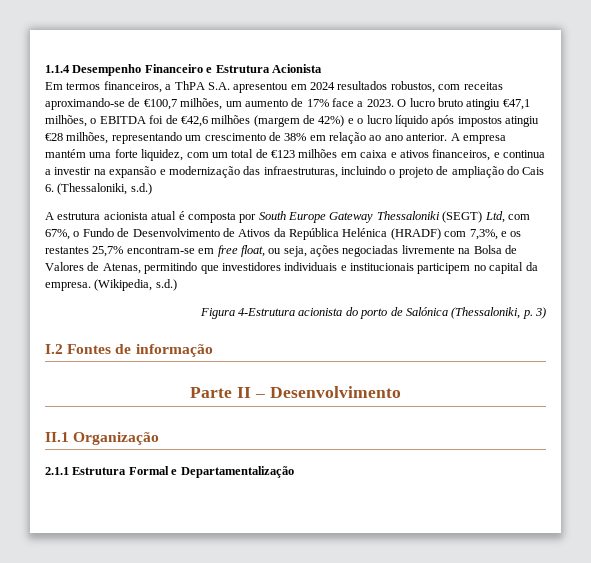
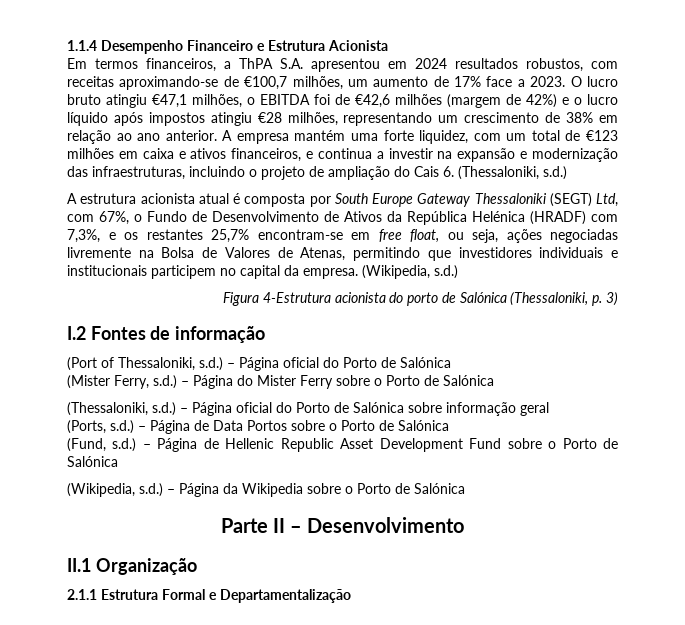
(213, 350) none -> [67,357,451,371] [67,375,494,389] [67,402,549,416] [67,420,449,434] [67,438,618,452] [67,456,118,467] [67,483,465,497] // (Port of Thessaloniki, s.d.) – Página oficial do Porto de Salónica // (Mister Ferry, s.d.) – Página do Mister Ferry sobre o Porto de Salónica // (Thessaloniki, s.d.) – Página oficial do Porto de Salónica sobre informação geral // (Ports, s.d.) – Página de Data Portos sobre o Porto de Salónica // (Fund, s.d.) – Página de Hellenic Republic Asset Development Fund sobre o Porto de Salónica // (Wikipedia, s.d.) – Página da Wikipedia sobre o Porto de Salónica

